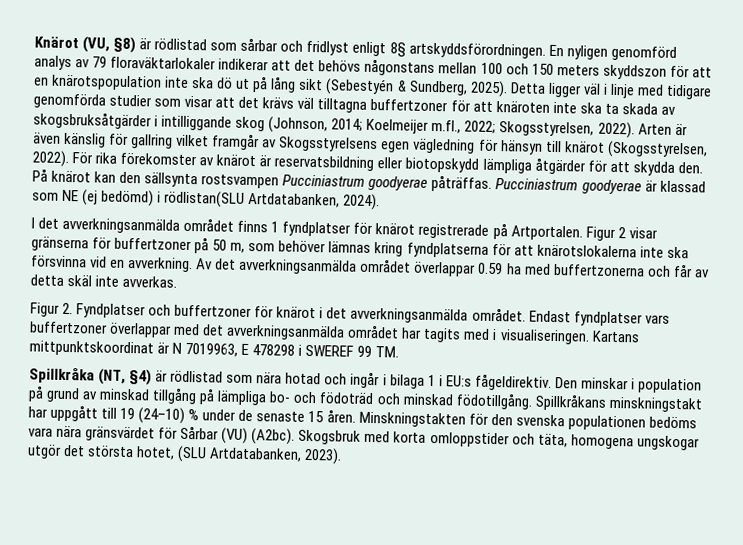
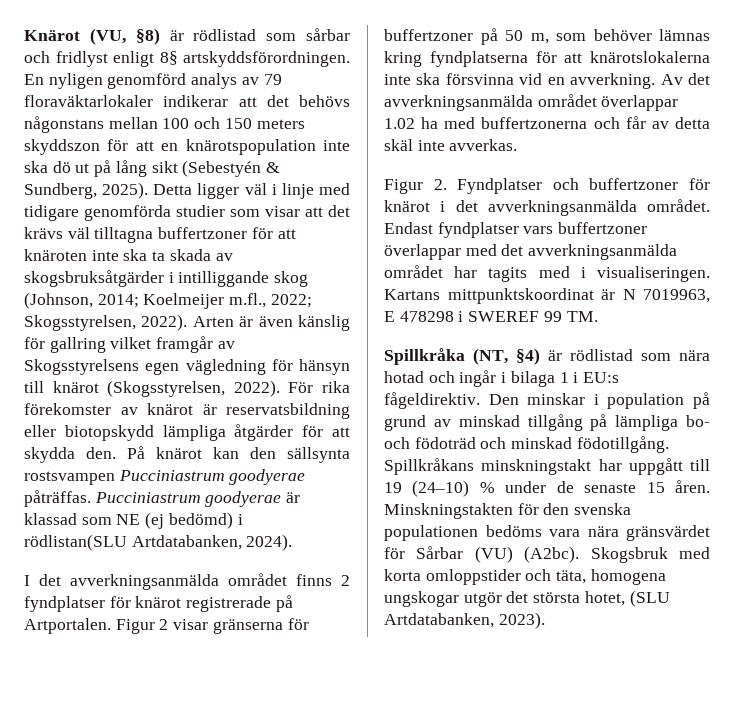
[271,221,280,233] 1 -> [341,575,350,586] 2
[477,262,504,275] 0.59 -> [384,118,415,129] 1.02

